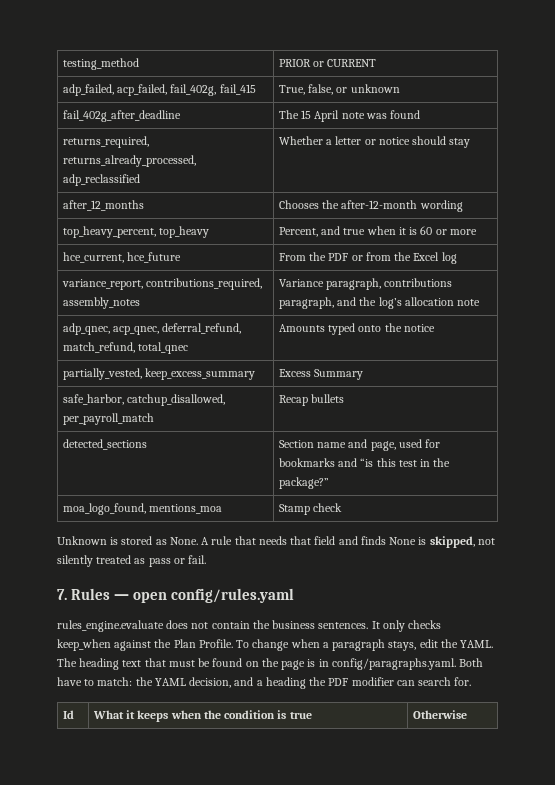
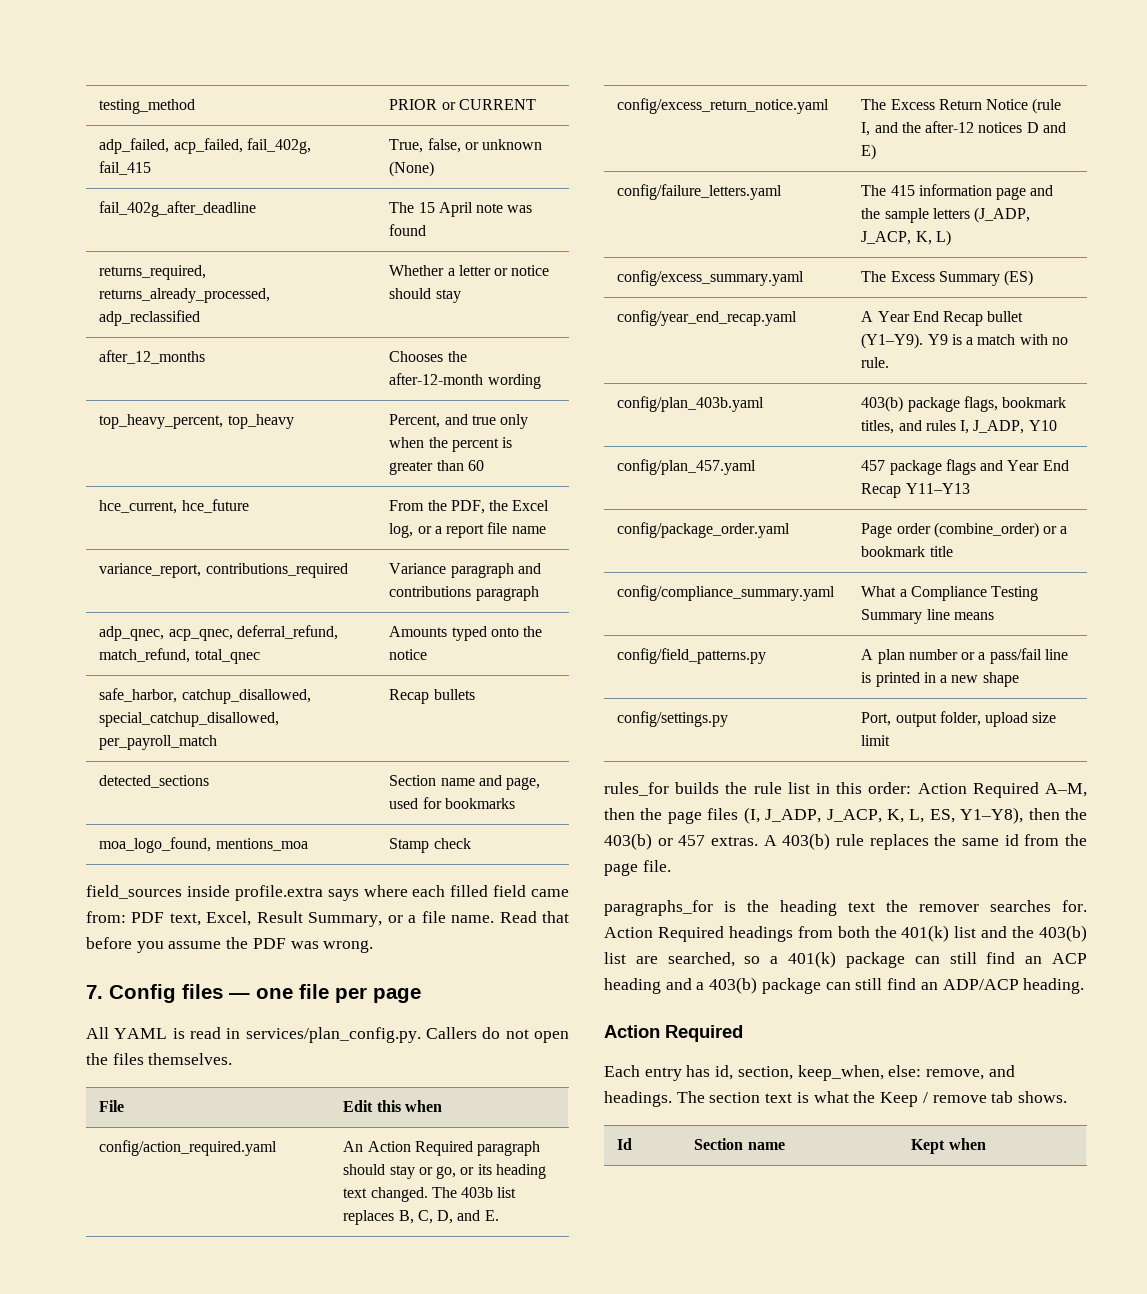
(400, 88) none -> [389,161,435,177] (None)
[366,226,418,235] when it is -> [500,414,529,429] [389,437,513,452] [389,460,464,475] only when the percent is greater than
[435,229,477,235] or more -> (484, 465) none
[328,252,457,264] PDF or from the Excel log -> [450,500,550,514] [389,522,546,538] PDF, the Excel log, or a report file name
[146,278,263,290] [62,297,140,309] contributions_required, assembly_notes -> [205,563,348,578] contributions_required
[326,278,453,290] [278,297,481,309] paragraph, contributions paragraph, and the log’s allocation note -> [450,563,541,578] [389,586,539,601] paragraph and contributions paragraph
[62,368,256,380] [278,369,364,380] // partially_vested, keep_excess_summary | Excess Summary -> (428, 654) none
(226, 400) none -> [99,712,280,727] special_catchup_disallowed,
[338,458,451,467] [278,477,329,489] [62,503,223,515] [278,503,343,515] [57,536,495,548] [57,555,207,567] [57,588,295,603] [57,620,442,632] [57,639,494,651] [57,658,484,670] [57,677,472,689] [62,710,74,719] [92,710,312,722] [412,710,467,719] and “is this test in the package?” // moa_logo_found, mentions_moa | Stamp check // Unknown is stored as None. A rule that needs that field and finds None is skipped, not silently treated as pass or fail. // 7. Rules — open config/rules.yaml // rules_engine.evaluate does not contain the business sentences. It only checks keep_when against the Plan Profile. To change when a paragraph stays, edit the YAML. The heading text that must be found on the page is in config/paragraphs.yaml. Both have to match: the YAML decision, and a heading the PDF modifier can search for. // Id | What it keeps when the condition is true | Otherwise -> [99,837,308,853] [389,838,471,853] [86,885,569,901] [86,911,569,927] [86,937,374,953] [86,984,421,1003] [86,1027,569,1043] [86,1053,233,1065] [99,1100,125,1112] [343,1100,442,1112] [99,1140,278,1156] [343,1141,541,1156] [343,1164,547,1179] [343,1187,517,1202] [343,1210,499,1225] [617,98,830,114] [861,98,1062,114] [861,121,1067,136] [861,144,877,160] [617,184,783,200] [861,184,1054,200] [861,207,1031,223] [861,230,951,246] [617,270,805,286] [861,270,1034,286] [617,310,798,326] [861,311,1024,326] [861,333,1069,349] [861,357,890,368] [617,396,765,412] [861,396,1067,412] [861,420,1057,434] [617,459,757,475] [861,459,1069,475] [861,483,970,498] [617,522,791,538] [861,522,1068,538] [861,546,953,557] [617,585,836,601] [861,586,1039,601] [861,609,994,624] [617,648,767,664] [861,648,1069,664] [861,672,1019,687] [617,711,729,727] [861,711,1057,727] [861,735,891,746] [604,782,1087,798] [604,807,1087,824] [604,833,1087,850] [604,860,671,876] [604,900,1087,916] [604,925,1087,942] [604,951,1087,968] [604,977,1085,994] [604,1025,743,1042] [604,1065,1015,1081] [604,1091,1067,1107] [617,1138,633,1150] [694,1138,785,1150] [911,1138,986,1154] // moa_logo_found, mentions_moa | Stamp check // field_sources inside profile.extra says where each filled field came from: PDF text, Excel, Result Summary, or a file name. Read that before you assume the PDF was wrong. // 7. Config files — one file per page // All YAML is read in services/plan_config.py. Callers do not open the files themselves. // File | Edit this when // config/action_required.yaml | An Action Required paragraph should stay or go, or its heading text changed. The 403b list replaces B, C, D, and E. // config/excess_return_notice.yaml | The Excess Return Notice (rule I, and the after-12 notices D and E) // config/failure_letters.yaml | The 415 information page and the sample letters (J_ADP, J_ACP, K, L) // config/excess_summary.yaml | The Excess Summary (ES) // config/year_end_recap.yaml | A Year End Recap bullet (Y1–Y9). Y9 is a match with no rule. // config/plan_403b.yaml | 403(b) package flags, bookmark titles, and rules I, J_ADP, Y10 // config/plan_457.yaml | 457 package flags and Year End Recap Y11–Y13 // config/package_order.yaml | Page order (combine_order) or a bookmark title // config/compliance_summary.yaml | What a Compliance Testing Summary line means // config/field_patterns.py | A plan number or a pass/fail line is printed in a new shape // config/settings.py | Port, output folder, upload size limit // rules_for builds the rule list in this order: Action Required A–M, then the page files (I, J_ADP, J_ACP, K, L, ES, Y1–Y8), then the 403(b) or 457 extras. A 403(b) rule replaces the same id from the page file. // paragraphs_for is the heading text the remover searches for. Action Required headings from both the 401(k) list and the 403(b) list are searched, so a 401(k) package can still find an ACP heading and a 403(b) package can still find an ADP/ACP heading. // Action Required // Each entry has id, section, keep_when, else: remove, and headings. The section text is what the Keep / remove tab shows. // Id | Section name | Kept when

